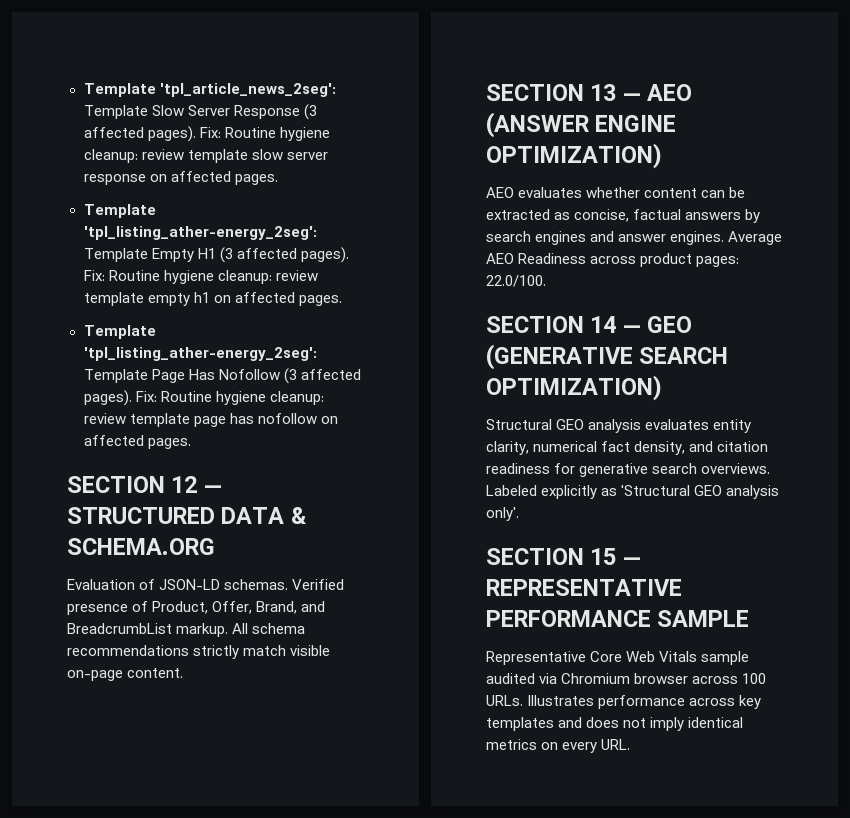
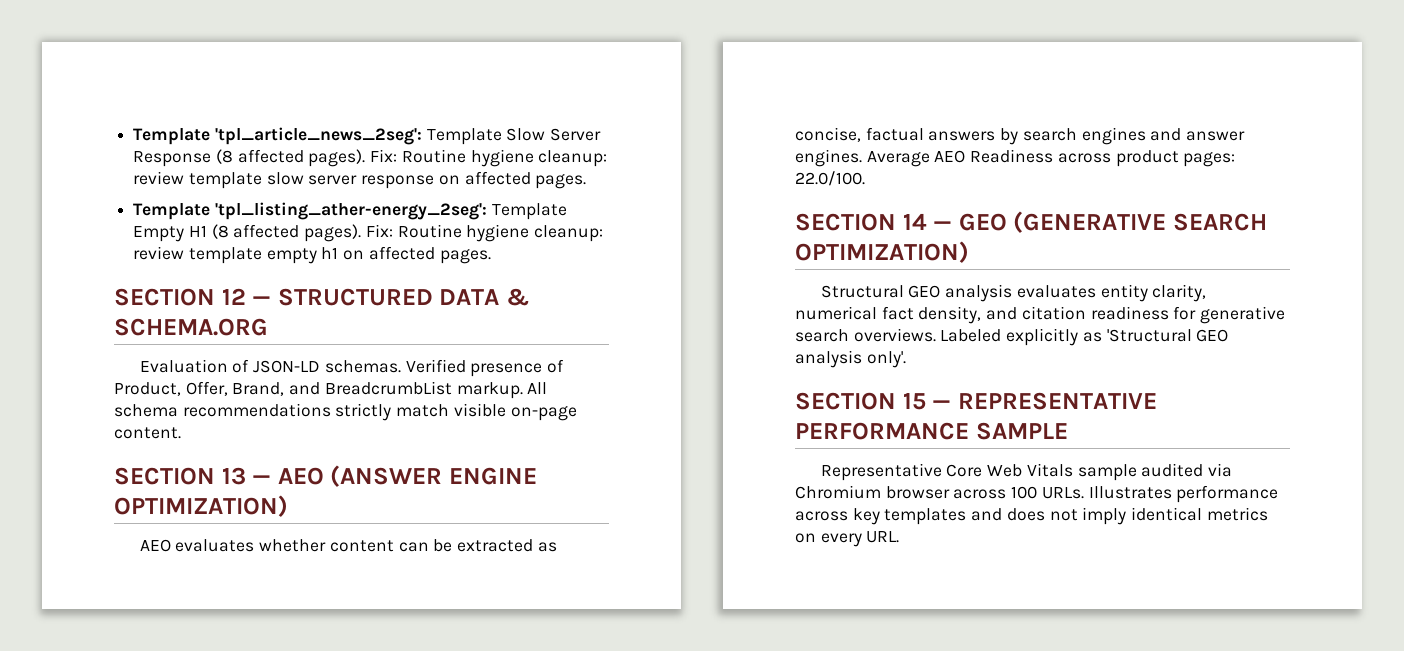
[303,104,317,120] (3 -> [215,149,233,164] (8
[219,247,233,263] (3 -> [211,224,229,239] (8
[83,325,156,339] [83,347,317,361] [83,368,361,384] [83,390,324,406] [83,413,338,427] [83,435,191,449] // Template 'tpl_listing_ather-energy_2seg': Template Page Has Nofollow (3 affected pages). Fix: Routine hygiene cleanup: review template page has nofollow on affected pages. -> (491, 256) none

